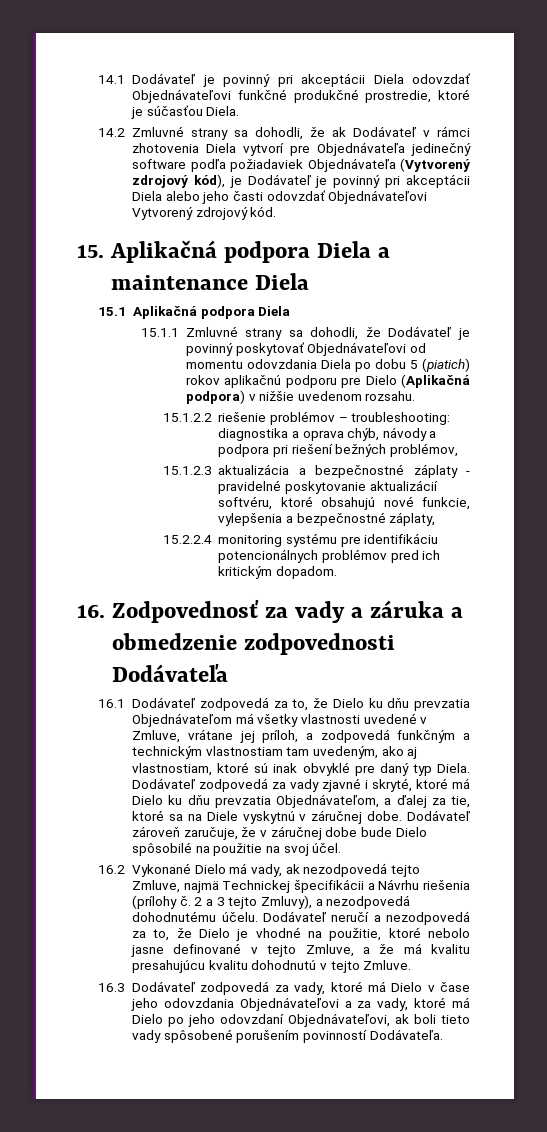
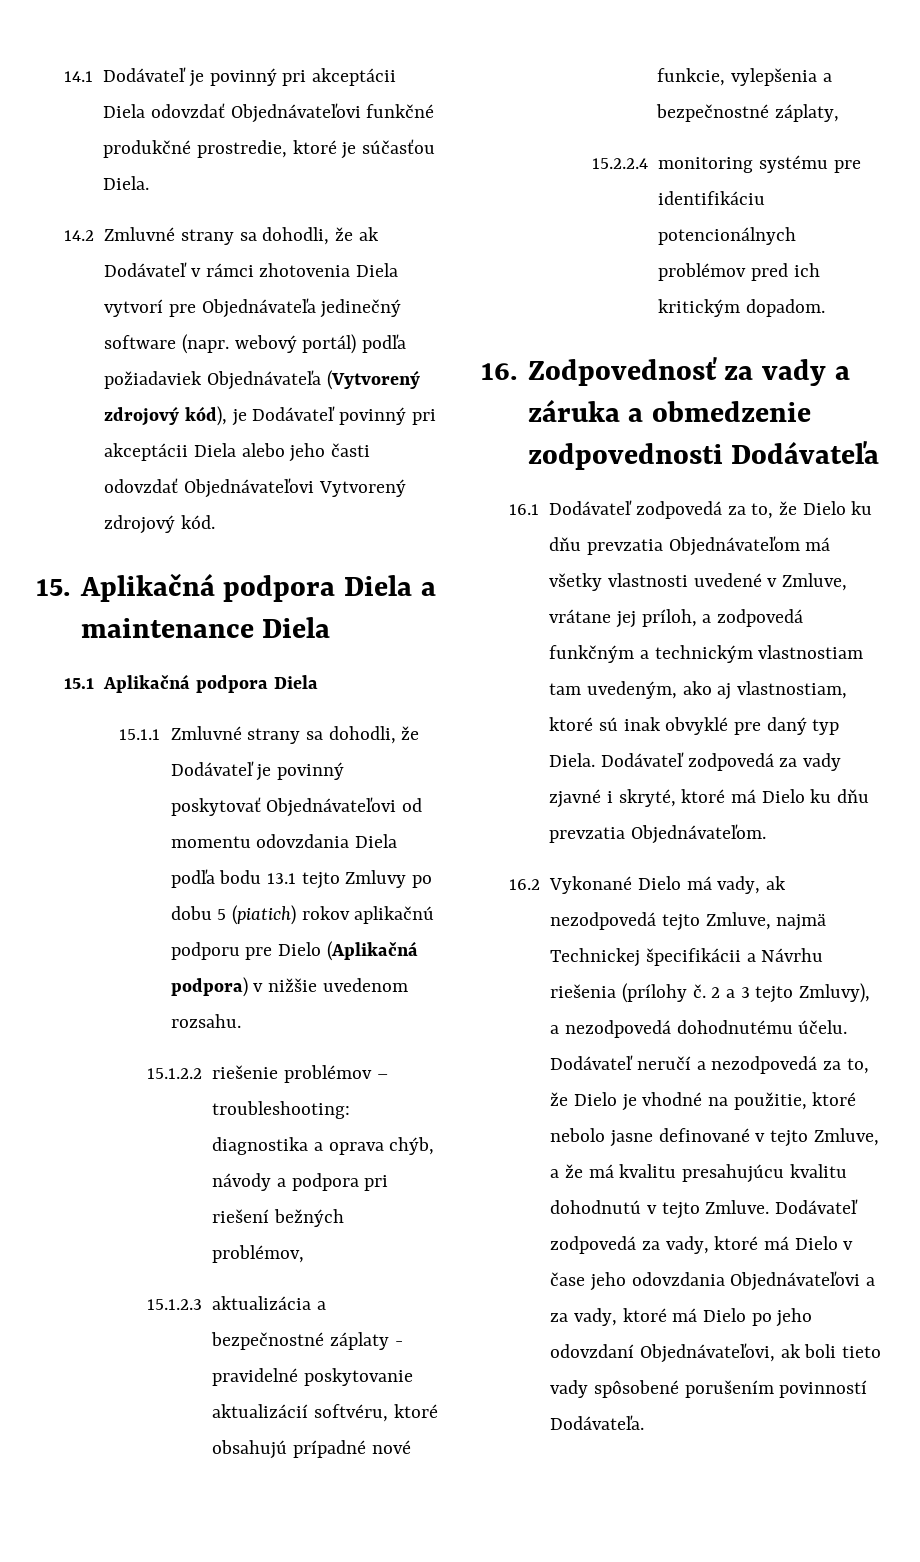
(187, 164) none -> [181,334,357,354] (napr. webový portál)
[315,176,328,188] je -> (336, 413) none
(351, 364) none -> [170,869,407,889] podľa bodu 13.1 tejto Zmluvy
(376, 503) none -> [293,1440,367,1458] prípadné
[276,794,470,808] [132,810,471,824] [132,826,427,840] [132,842,342,856] Objednávateľom, a ďalej za tie, ktoré sa na Diele vyskytnú v záručnej dobe. Dodávateľ zároveň zaručuje, že v záručnej dobe bude Dielo spôsobilé na použitie na svoj účel. -> [630,824,766,844] Objednávateľom.
[98,983,126,992] // 16.3 -> (770, 1207) none

